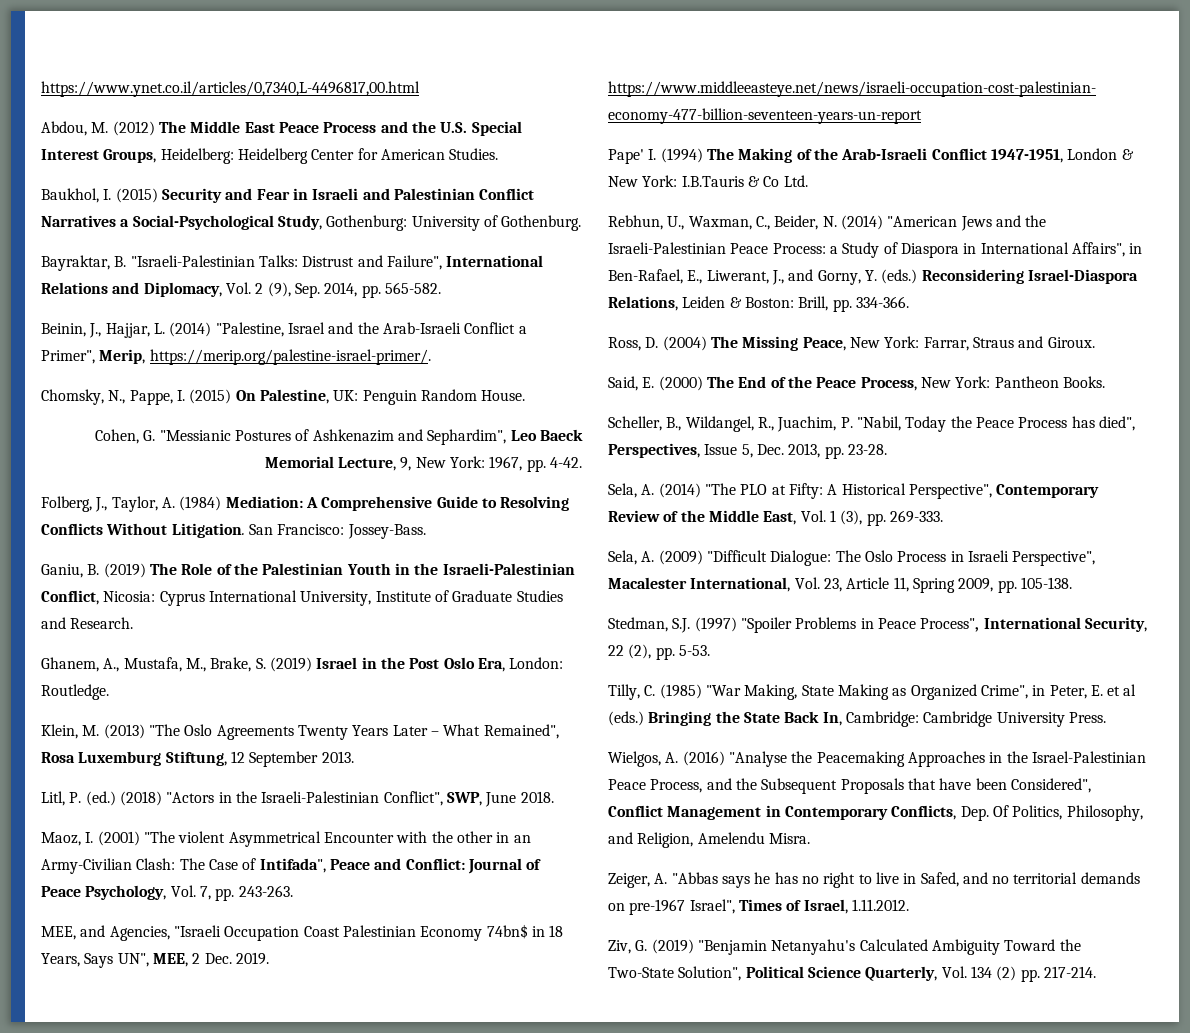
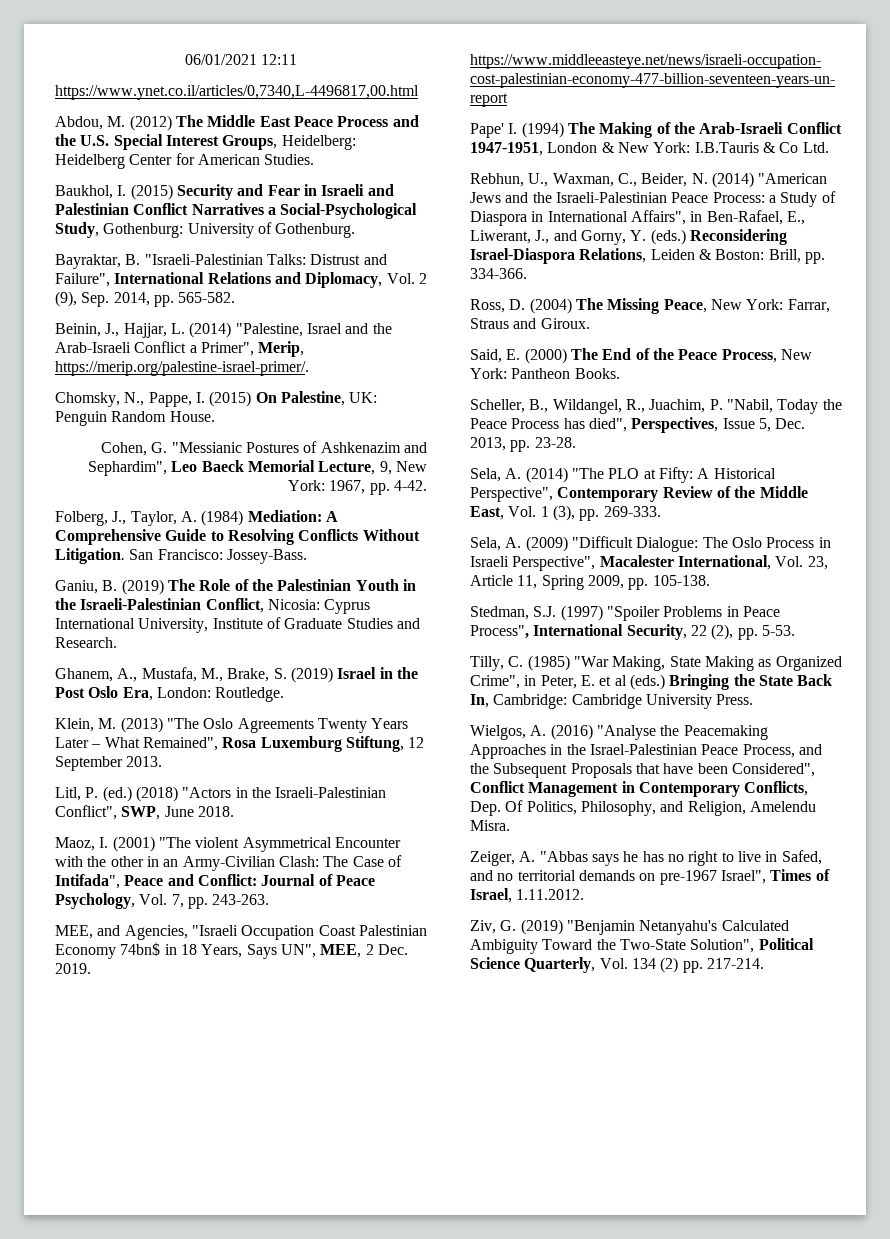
(41, 89) none -> [184,54,298,65] 06/01/2021 12:11 //

